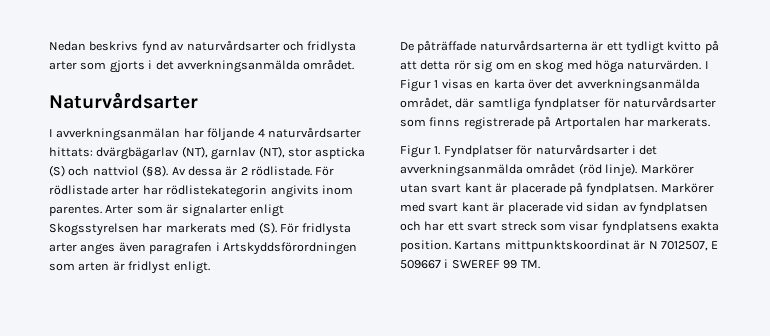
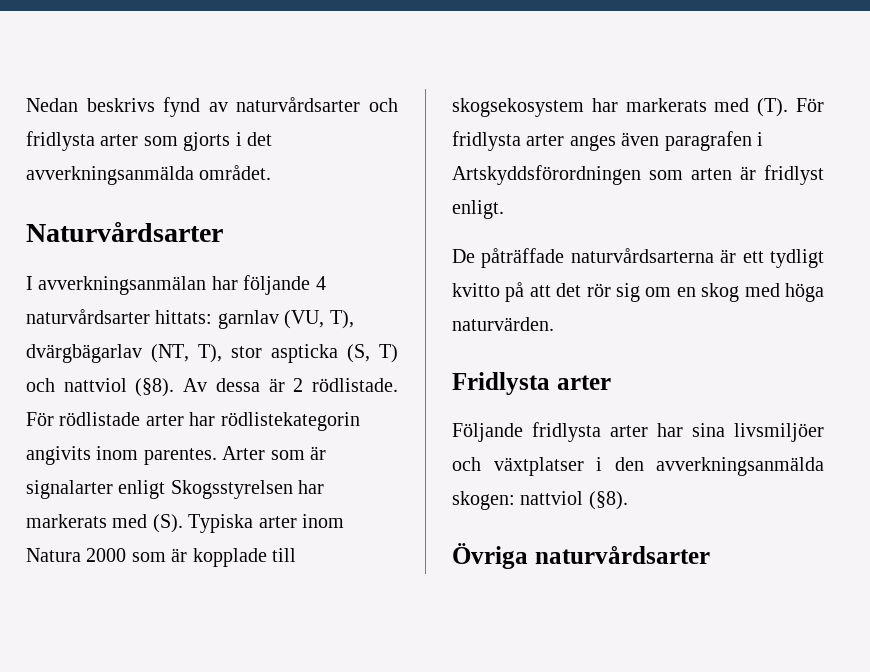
[96,146,366,160] [49,165,65,177] dvärgbägarlav (NT), garnlav (NT), stor aspticka (S) -> [217,310,354,329] [26,344,398,363] garnlav (VU, T), dvärgbägarlav (NT, T), stor aspticka (S, T)
(277, 228) none -> [188,514,344,533] [26,548,296,567] [452,98,789,117] Typiska arter inom Natura 2000 som är kopplade till skogsekosystem har markerats med (T).
[420,60,451,70] detta -> [556,283,582,297] det
[704,61,709,69] [400,79,700,92] [400,97,716,111] [400,116,711,130] [400,144,658,158] [400,163,694,177] [400,182,714,196] [400,202,708,215] [400,221,719,234] [400,240,719,252] [400,259,540,269] I Figur 1 visas en karta över det avverkningsanmälda området, där samtliga fyndplatser för naturvårdsarter som finns registrerade på Artportalen har markerats. // Figur 1. Fyndplatser för naturvårdsarter i det avverkningsanmälda området (röd linje). Markörer utan svart kant är placerade på fyndplatsen. Markörer med svart kant är placerade vid sidan av fyndplatsen och har ett svart streck som visar fyndplatsens exakta position. Kartans mittpunktskoordinat är N 7012507, E 509667 i SWEREF 99 TM. -> [452,372,611,395] [452,422,824,442] [452,457,824,476] [452,491,628,510] [452,543,710,569] // Fridlysta arter // Följande fridlysta arter har sina livsmiljöer och växtplatser i den avverkningsanmälda skogen: nattviol (§8). // Övriga naturvårdsarter

